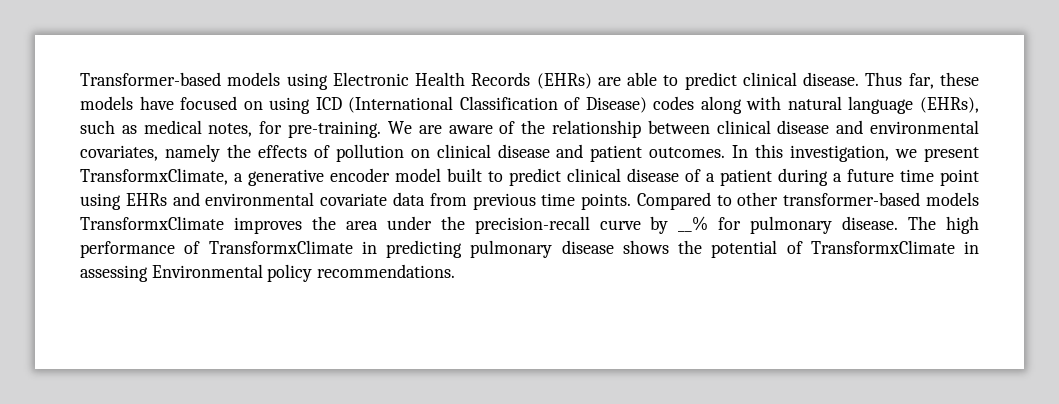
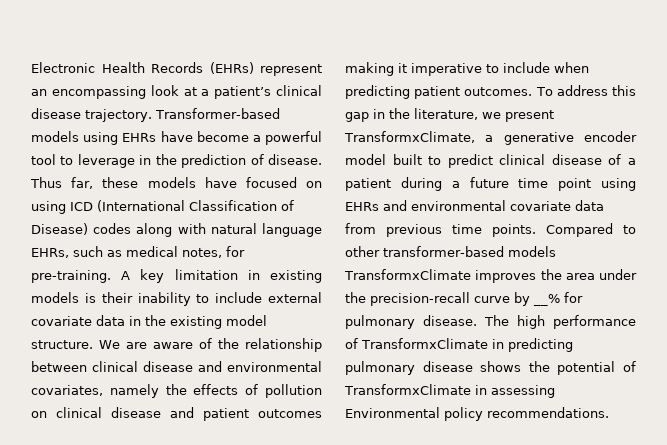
[80,72,328,90] Transformer-based models using -> (31, 67) none
[597,72,797,90] are able to predict clinical -> [260,64,322,76] [31,85,322,99] [31,108,280,122] [31,131,322,145] [31,154,264,168] represent an encompassing look at a patient’s clinical disease trajectory. Transformer-based models using EHRs have become a powerful tool to leverage in the prediction of
[919,97,979,113] (EHRs), -> [31,248,69,258] EHRs,
(382, 129) none -> [121,269,322,283] [31,292,322,306] [31,315,267,329] [31,340,93,349] A key limitation in existing models is their inability to include external covariate data in the existing model structure.
[649,144,890,162] outcomes. In this investigation, -> [258,409,322,418] [345,62,589,76] [345,85,636,99] [345,108,478,122] outcomes making it imperative to include when predicting patient outcomes. To address this gap in the literature,

